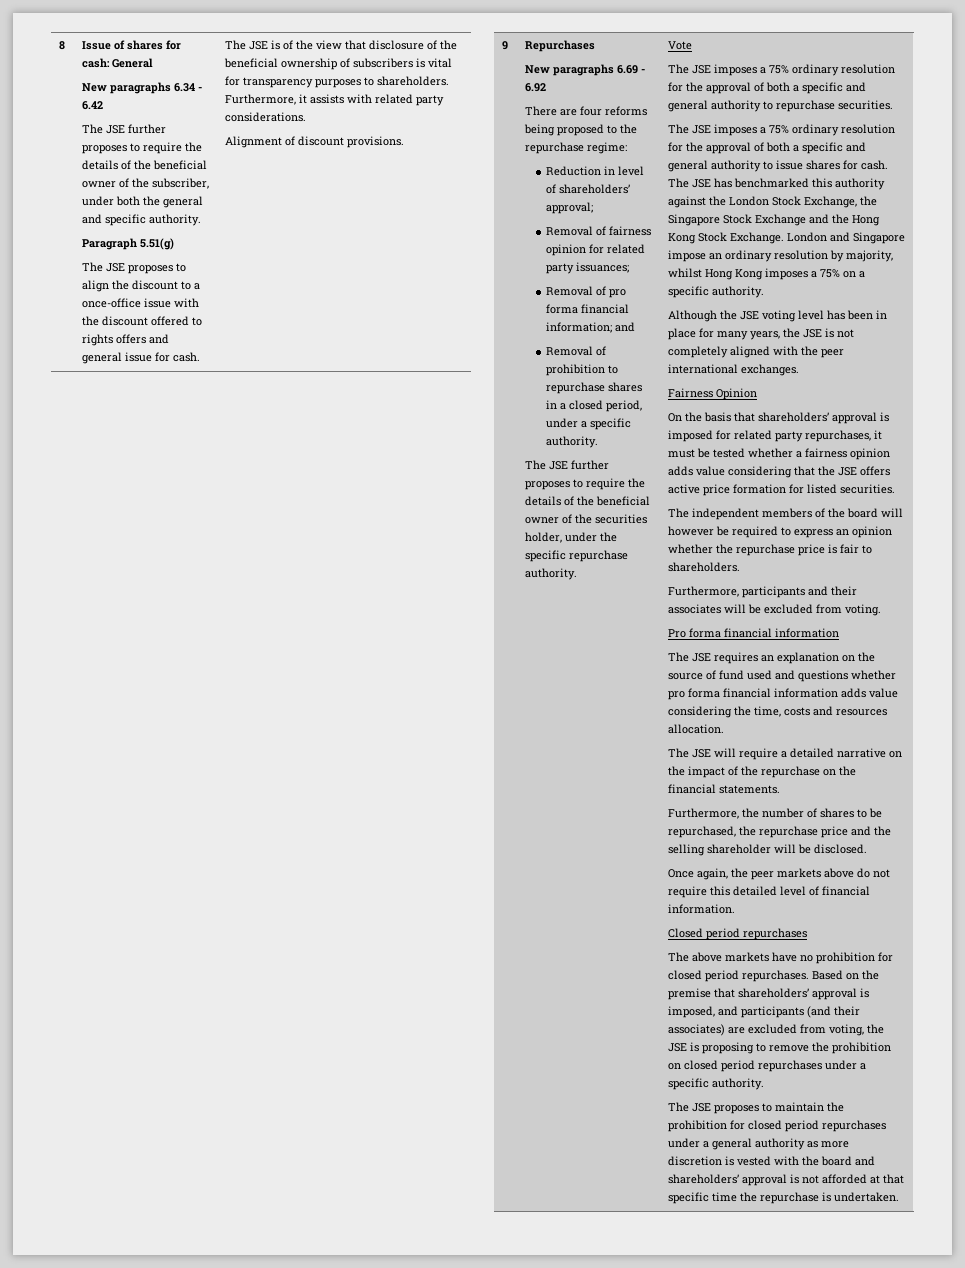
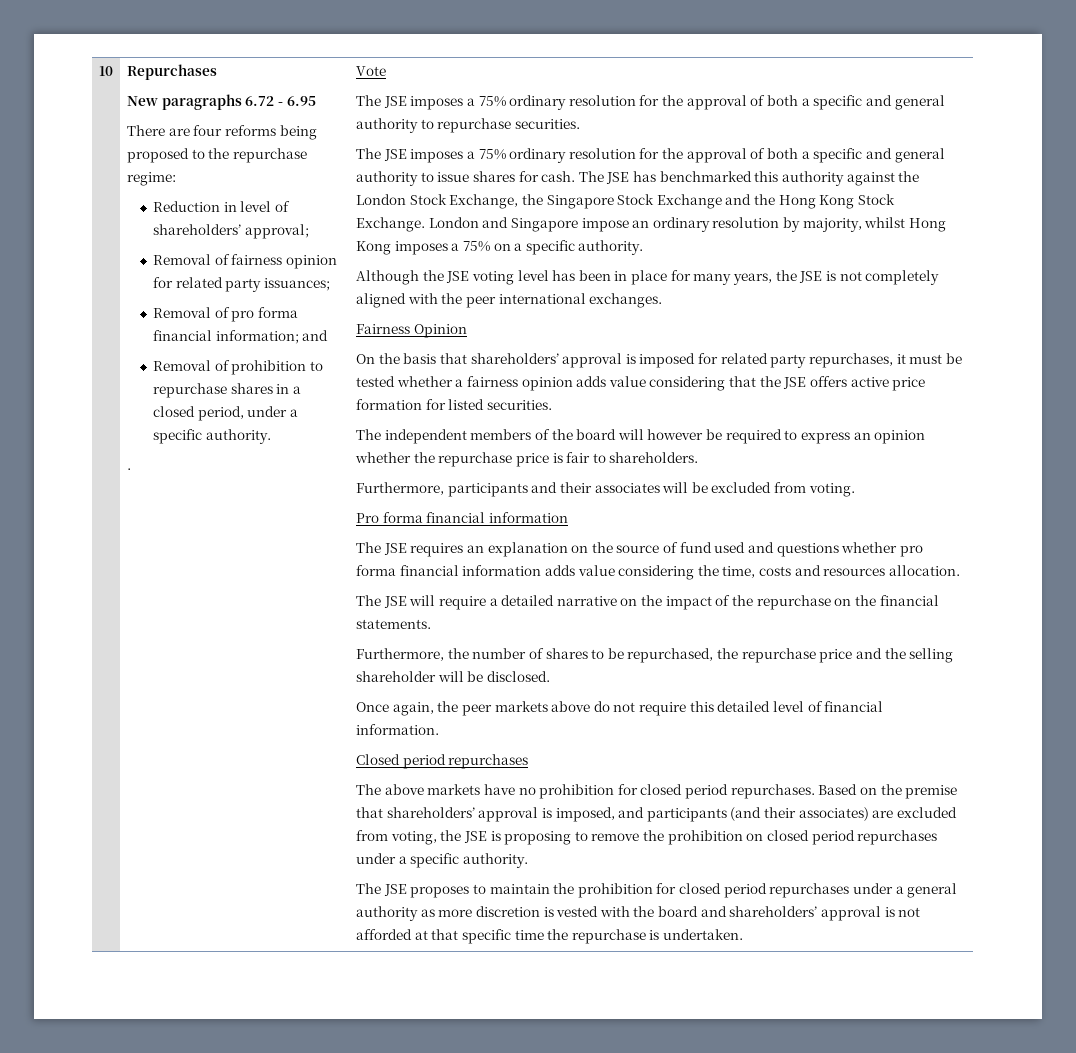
[59,41,66,50] [82,40,182,50] [82,58,154,68] [82,82,203,94] [82,101,104,110] [82,124,167,134] [82,142,203,154] [82,160,208,170] [82,178,210,189] [82,196,204,208] [82,214,202,226] [82,238,175,250] [82,262,187,274] [82,280,201,292] [82,298,200,308] [82,316,203,326] [82,334,170,346] [82,352,201,364] [225,40,458,50] [224,58,453,70] [225,76,450,88] [225,94,445,106] [225,112,307,122] [225,136,405,148] [502,41,509,50] 8 | Issue of shares for cash: General // New paragraphs 6.34 - 6.42 // The JSE further proposes to require the details of the beneficial owner of the subscriber, under both the general and specific authority. // Paragraph 5.51(g) // The JSE proposes to align the discount to a once-office issue with the discount offered to rights offers and general issue for cash. | The JSE is of the view that disclosure of the beneficial ownership of subscribers is vital for transparency purposes to shareholders. Furthermore, it assists with related party considerations. // Alignment of discount provisions. // 9 -> [98,66,113,76] 10
[617,65,646,74] [525,83,547,92] 6.69 - 6.92 -> [245,96,316,106] 6.72 - 6.95
[525,460,610,470] [525,478,646,490] [525,496,651,506] [525,514,648,524] [525,532,618,543] [525,550,629,562] [525,568,578,580] The JSE further proposes to require the details of the beneficial owner of the securities holder, under the specific repurchase authority. -> [126,468,131,470] .

